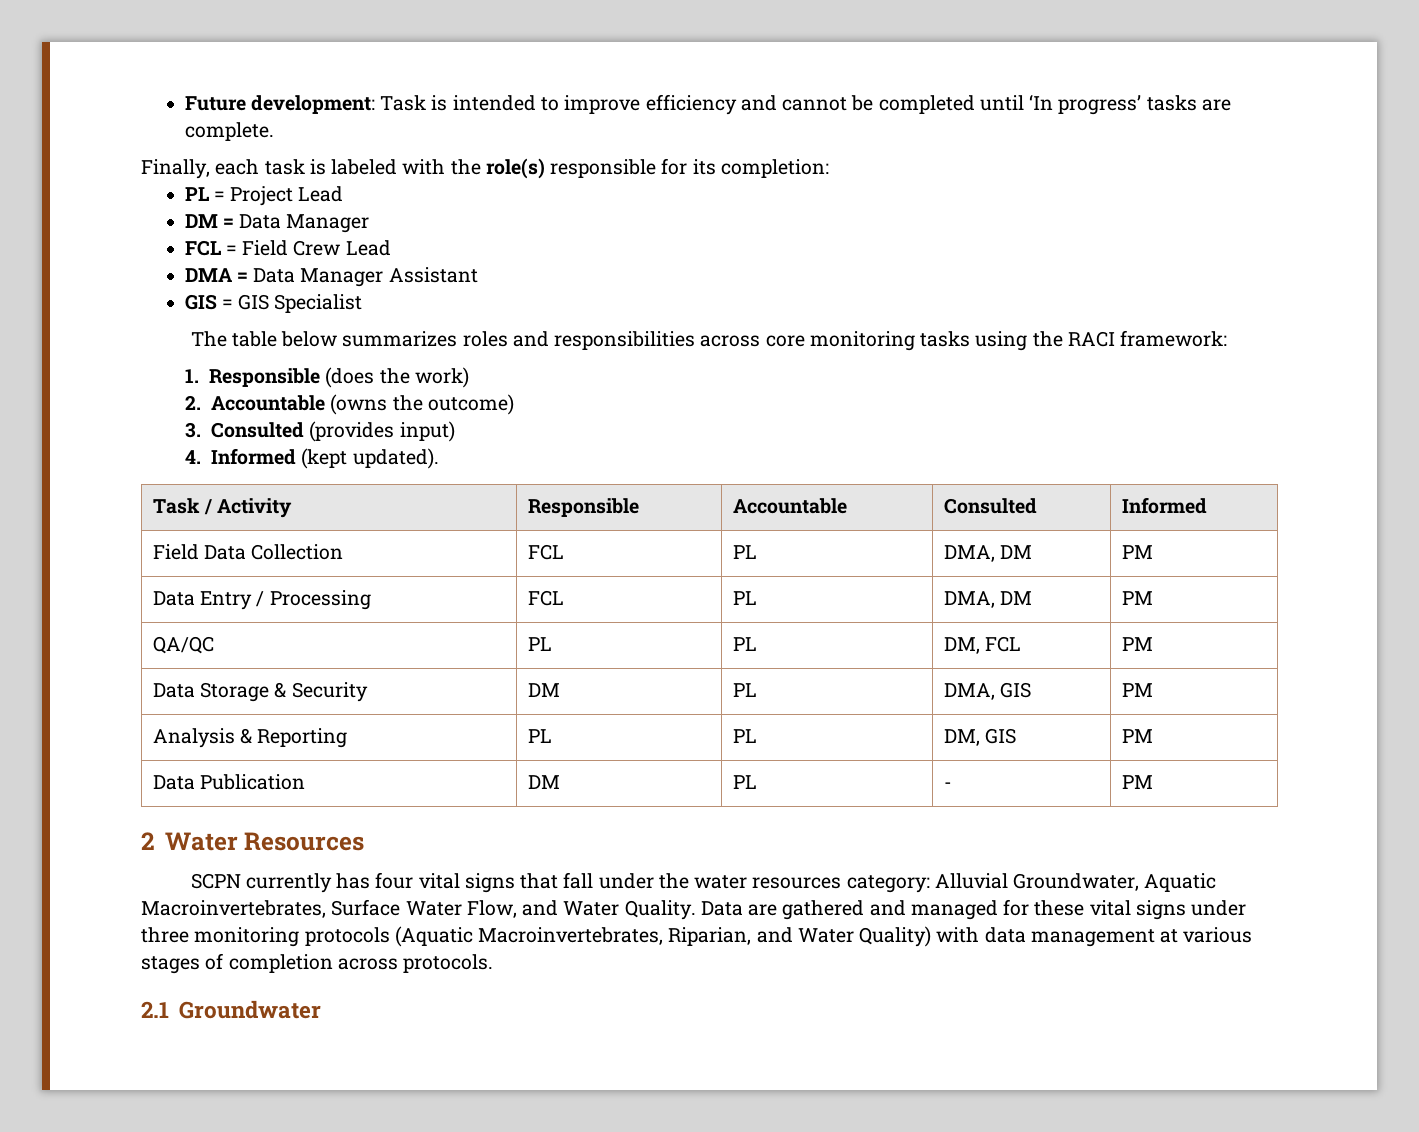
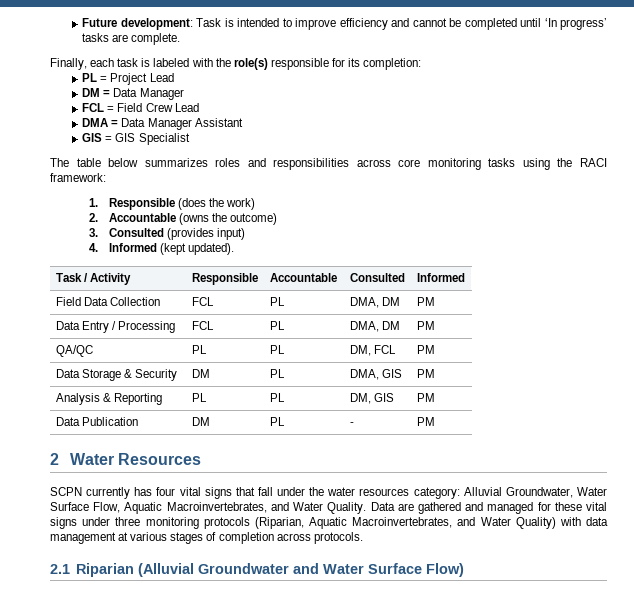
[1144,873,1217,892] [141,899,517,918] Aquatic Macroinvertebrates, Surface Water Flow, -> [576,487,607,496] [50,502,267,514] Water Surface Flow, Aquatic Macroinvertebrates,
[394,926,752,947] (Aquatic Macroinvertebrates, Riparian, -> [254,517,453,529] (Riparian, Aquatic Macroinvertebrates,
[178,1000,321,1019] Groundwater -> [75,563,464,577] Riparian (Alluvial Groundwater and Water Surface Flow)

